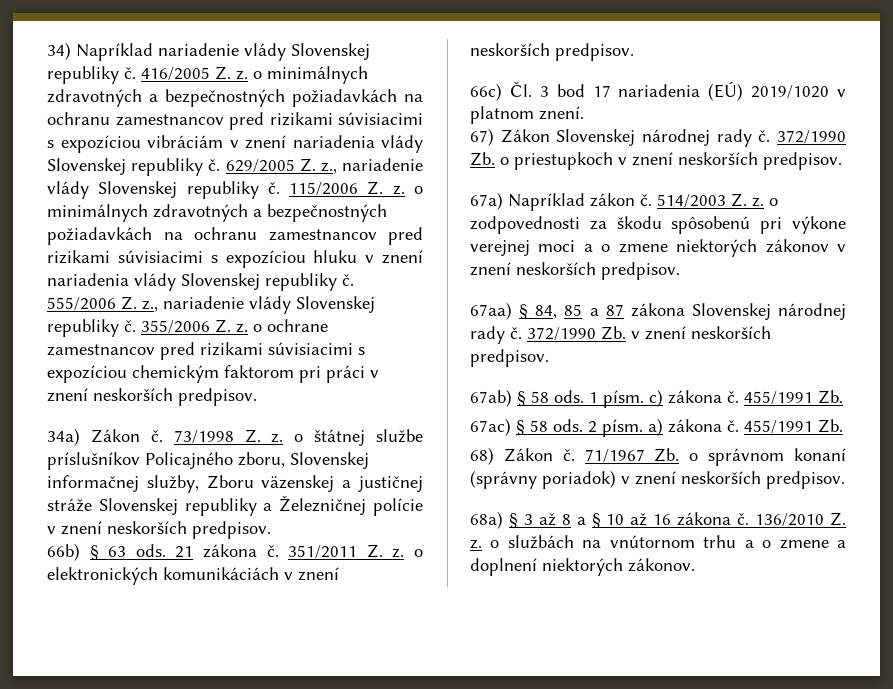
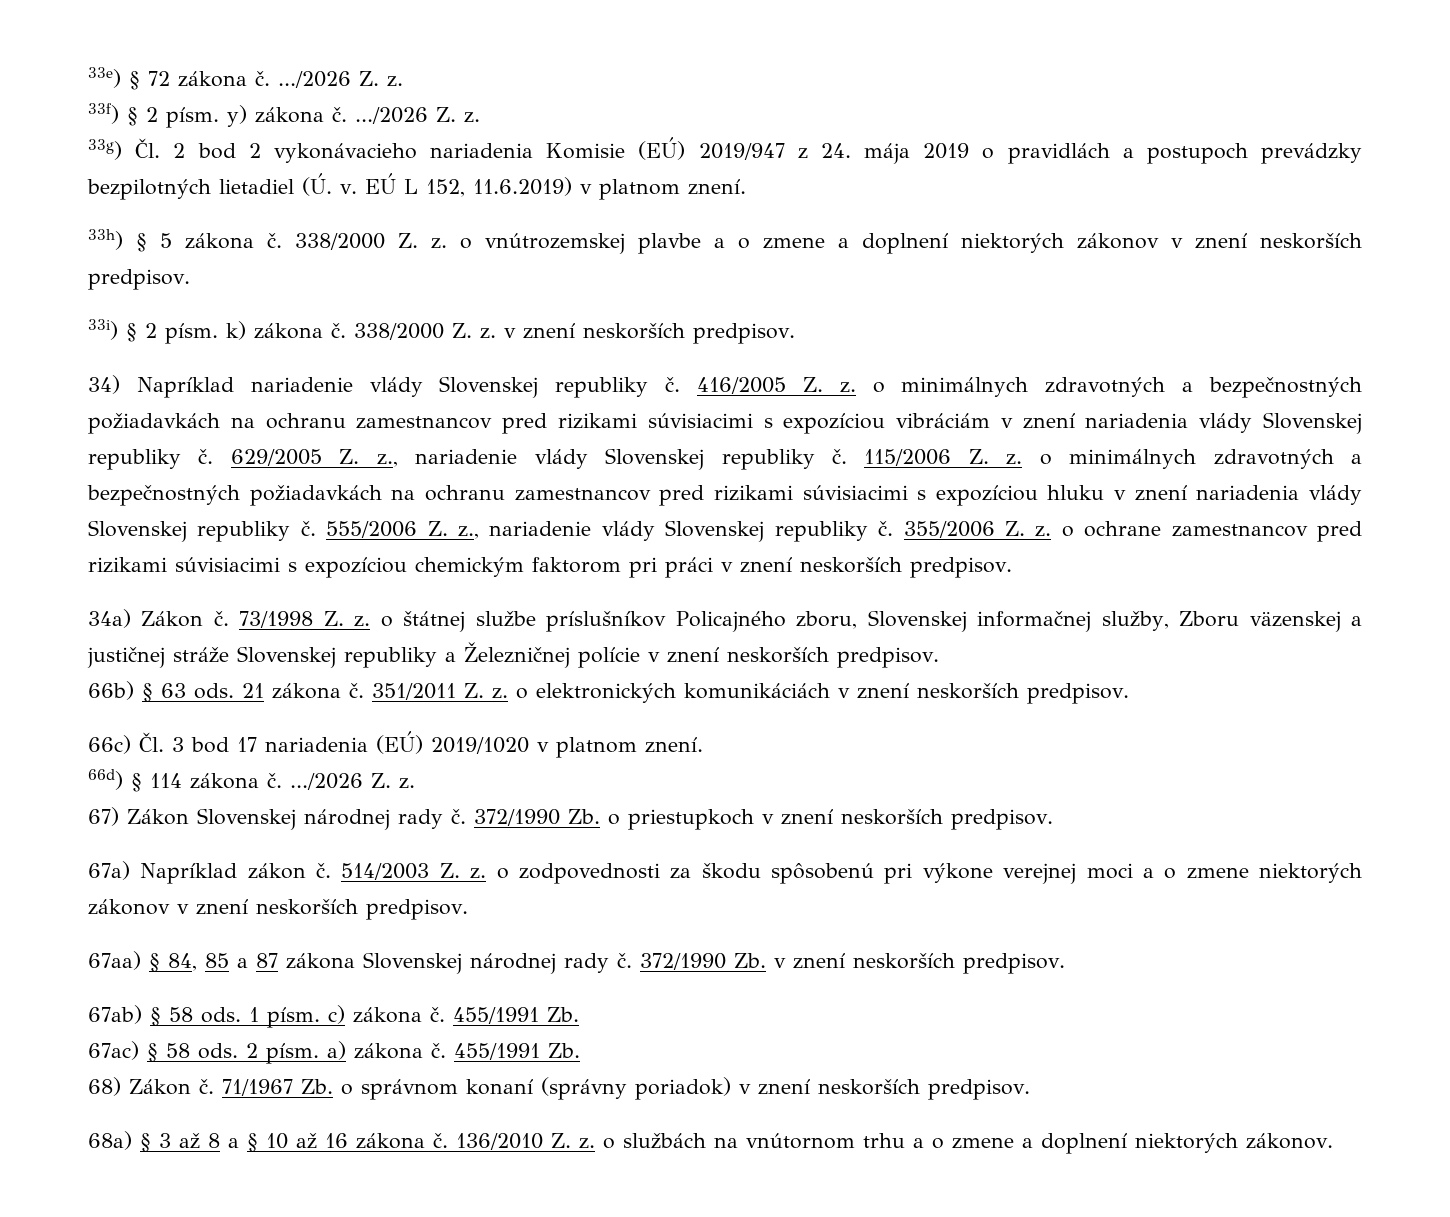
(47, 51) none -> [88,67,403,90] [88,103,480,128] [88,137,1362,164] [87,173,746,200] [88,229,1362,254] [88,269,190,290] [88,319,795,344] 33e) § 72 zákona č. .../2026 Z. z. // 33f) § 2 písm. y) zákona č. .../2026 Z. z. // 33g) Čl. 2 bod 2 vykonávacieho nariadenia Komisie (EÚ) 2019/947 z 24. mája 2019 o pravidlách a postupoch prevádzky bezpilotných lietadiel (Ú. v. EÚ L 152, 11.6.2019) v platnom znení. // 33h) § 5 zákona č. 338/2000 Z. z. o vnútrozemskej plavbe a o zmene a doplnení niektorých zákonov v znení neskorších predpisov. // 33i) § 2 písm. k) zákona č. 338/2000 Z. z. v znení neskorších predpisov. //
(584, 113) none -> [88,769,415,792] // 66d) § 114 zákona č. .../2026 Z. z.

